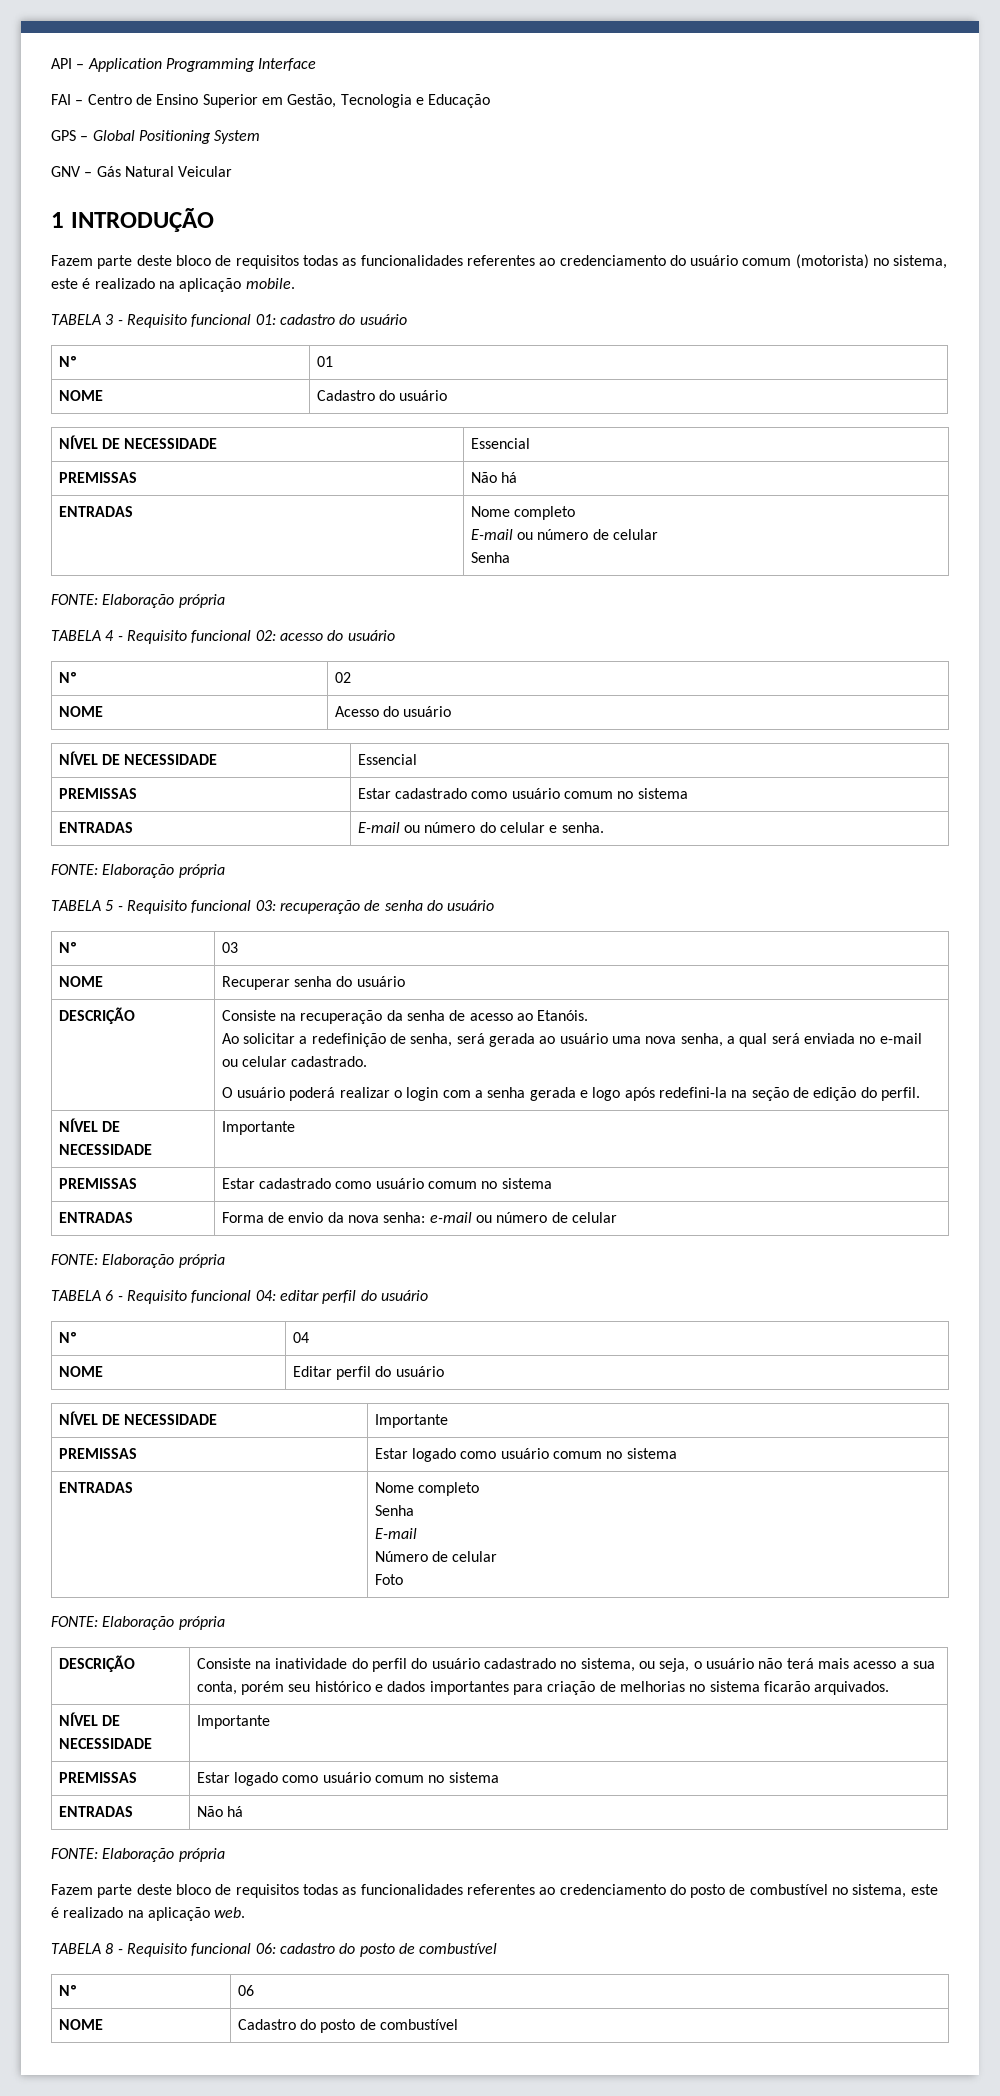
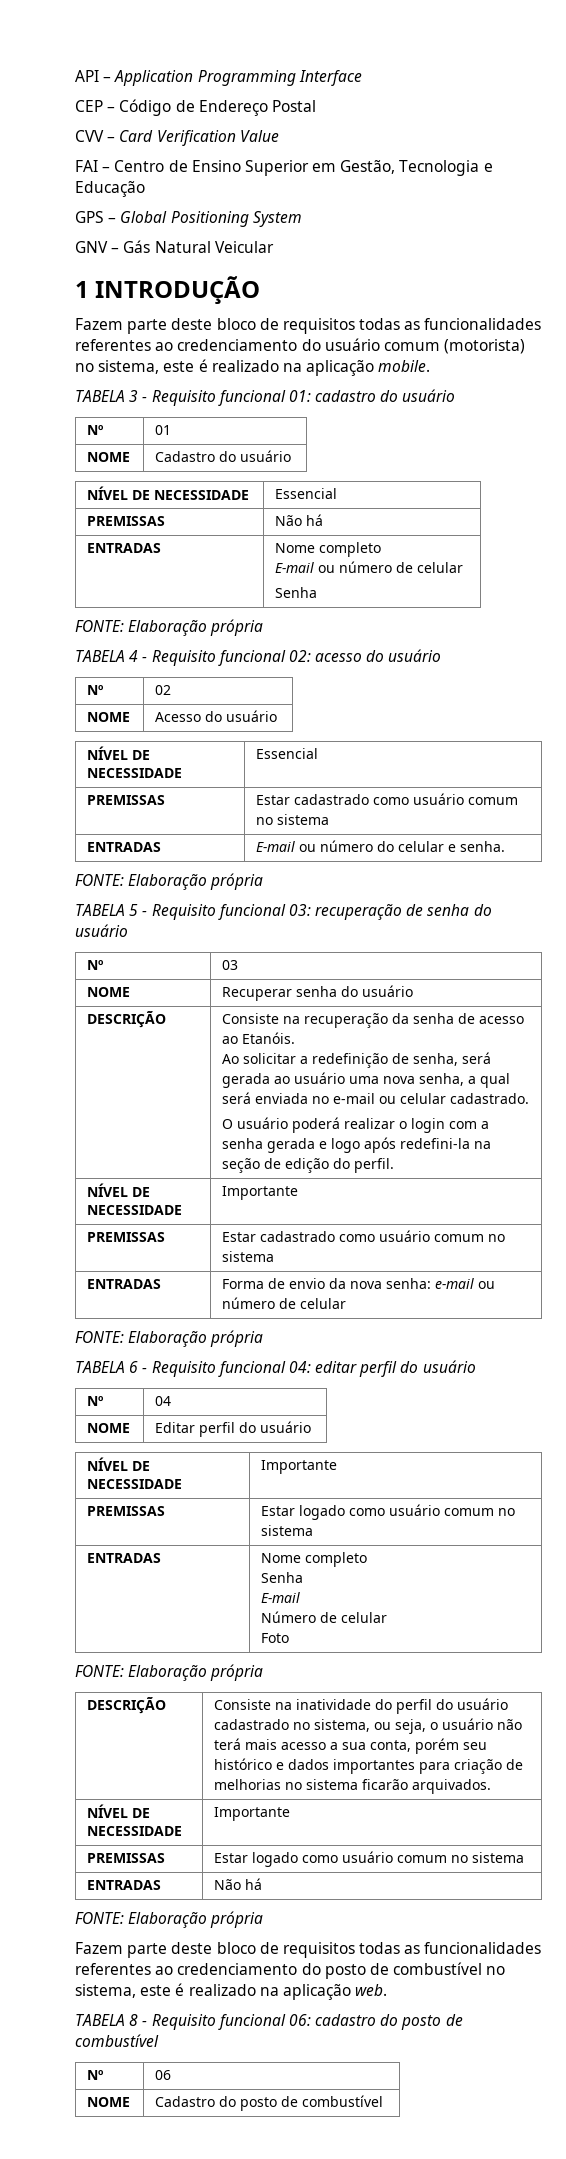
(317, 64) none -> [75,99,316,116] [75,130,279,146] // CEP – Código de Endereço Postal // CVV – Card Verification Value

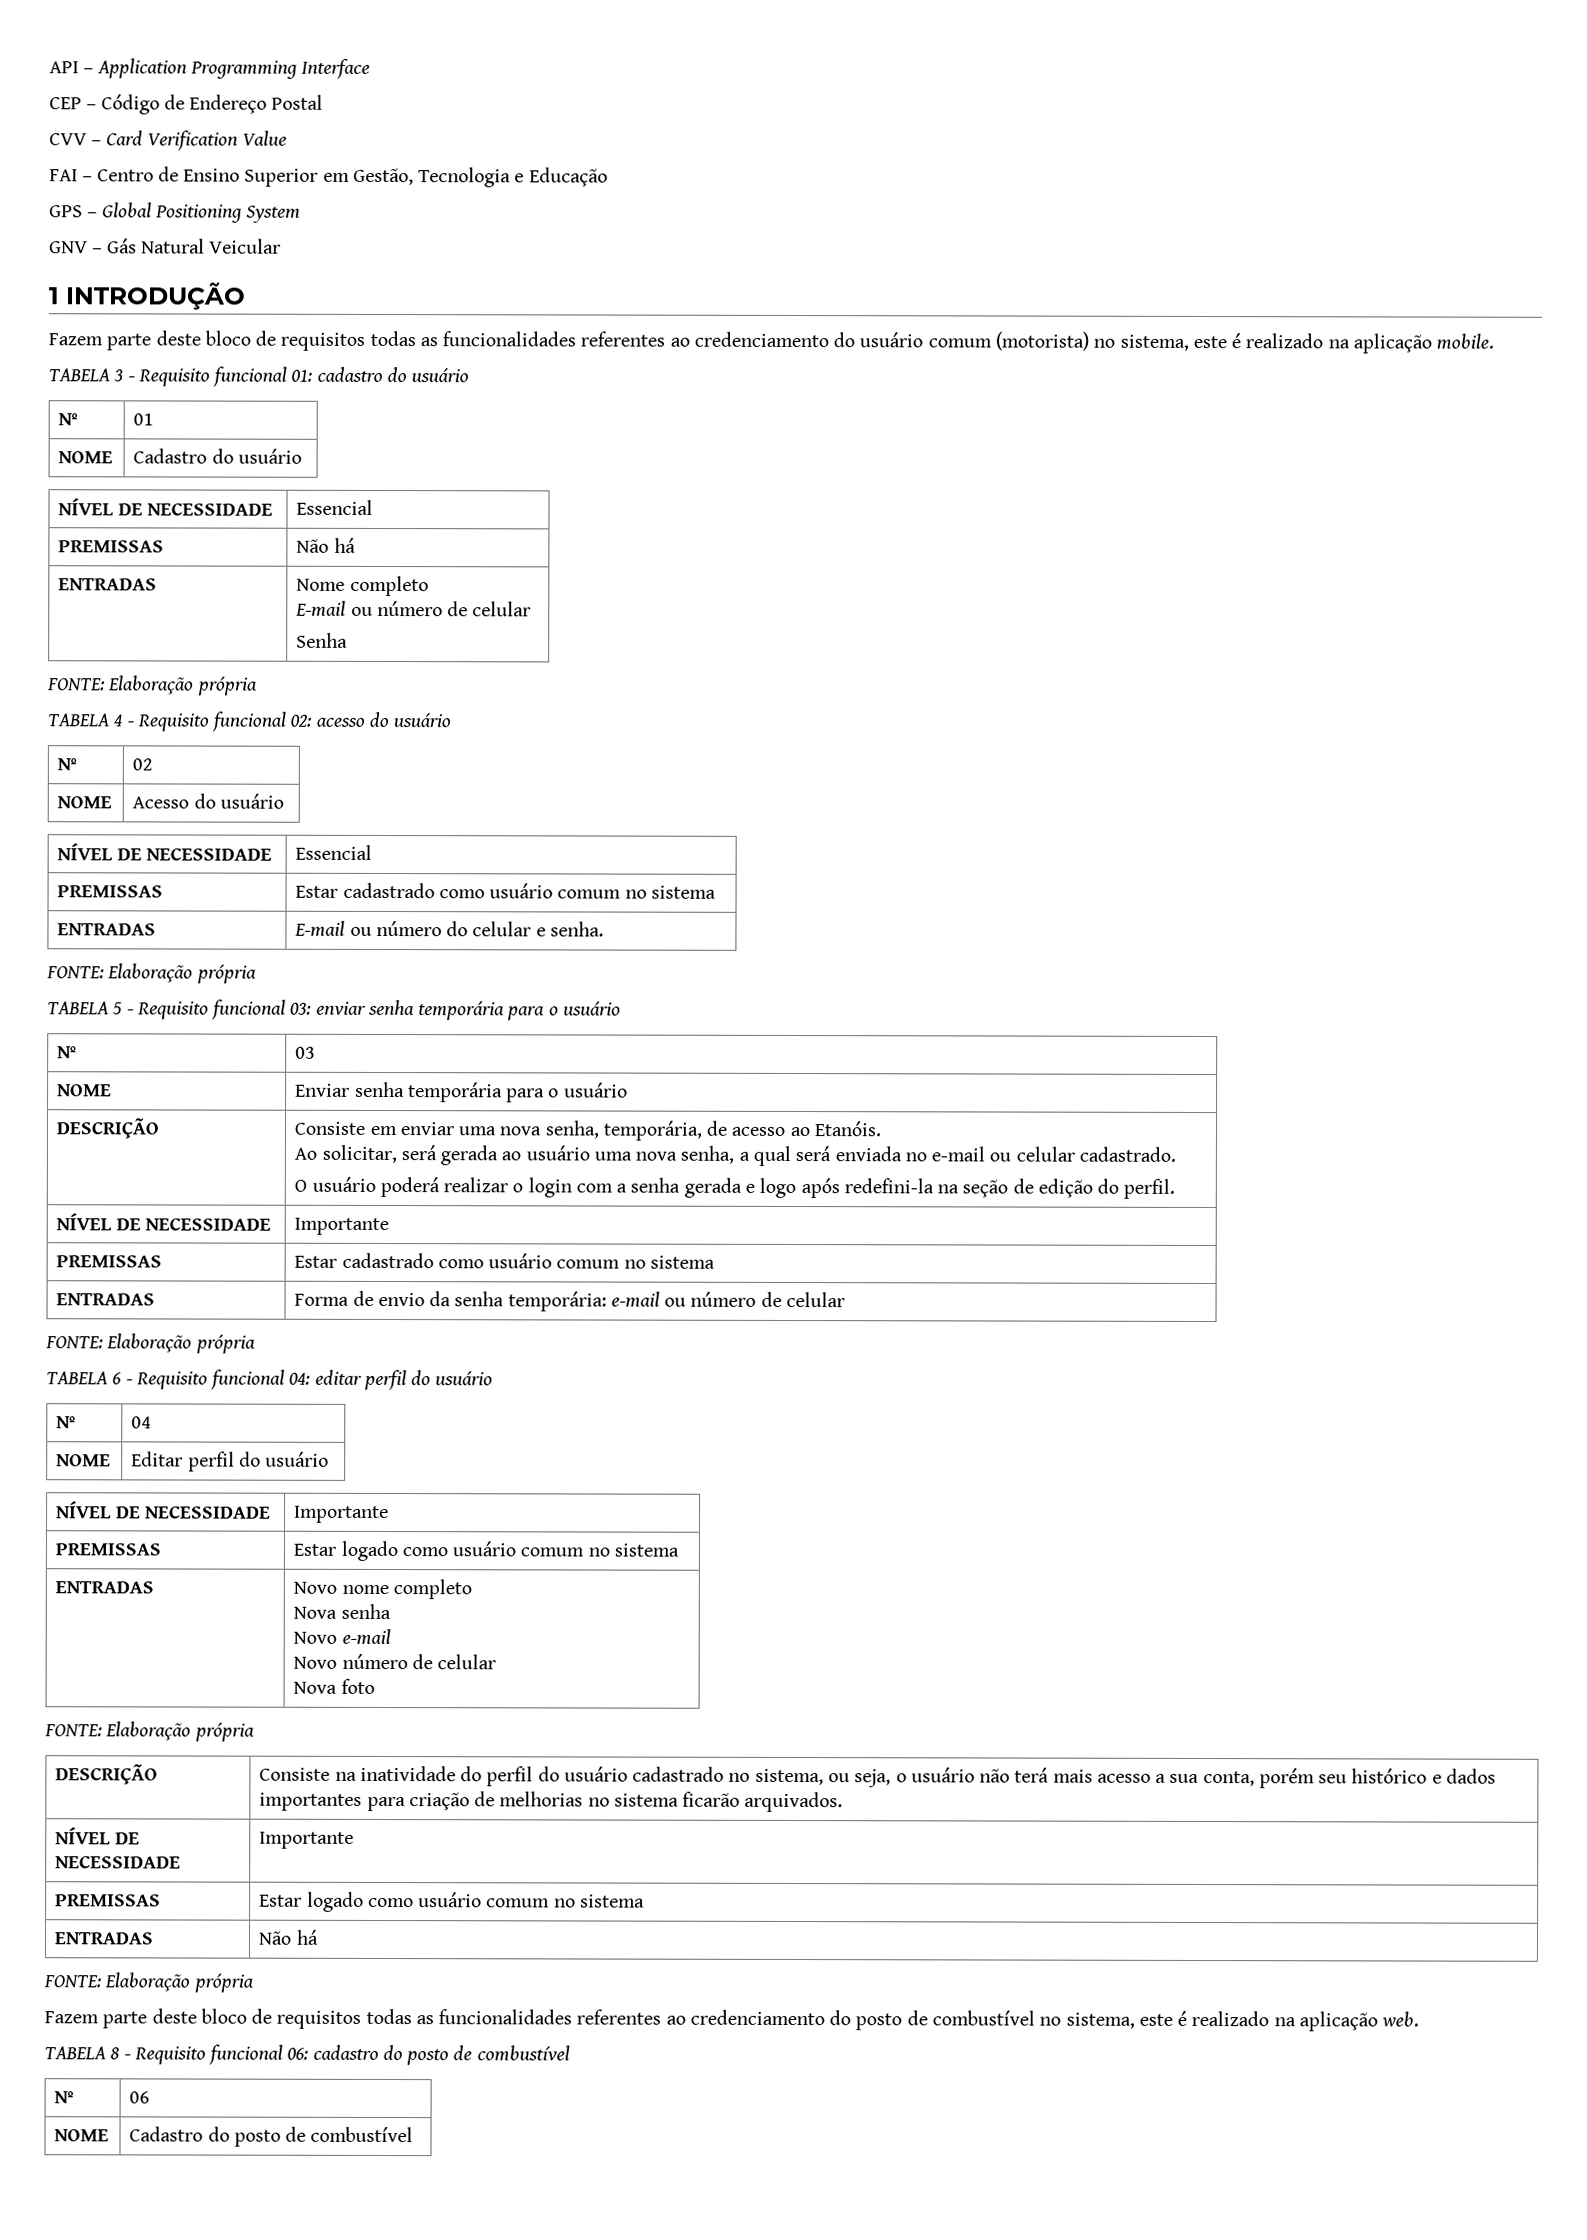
[315,904,492,920] recuperação de senha do -> [315,999,559,1021] enviar senha temporária para o
[222,985,414,1001] [87,1011,167,1028] [222,1013,455,1028] Recuperar senha do usuário // DESCRIÇÃO | Consiste na recuperação da senha -> [295,1081,628,1103] [56,1117,161,1139] [294,1120,702,1141] Enviar senha temporária para o usuário // DESCRIÇÃO | Consiste em enviar uma nova senha, temporária,
[243,1053,459,1068] solicitar a redefinição de senha, -> [321,1144,397,1164] solicitar,
[350,1278,432,1289] nova senha: -> [454,1291,607,1312] senha temporária:
[261,1552,368,1567] [261,1572,304,1583] [261,1592,301,1603] [261,1611,388,1623] [261,1633,290,1643] Nome completo // Senha // E-mail // Número de celular // Foto -> [293,1579,472,1600] [293,1603,391,1620] [293,1628,391,1646] [293,1653,497,1670] [293,1678,375,1694] Novo nome completo // Nova senha // Novo e-mail // Novo número de celular // Nova foto

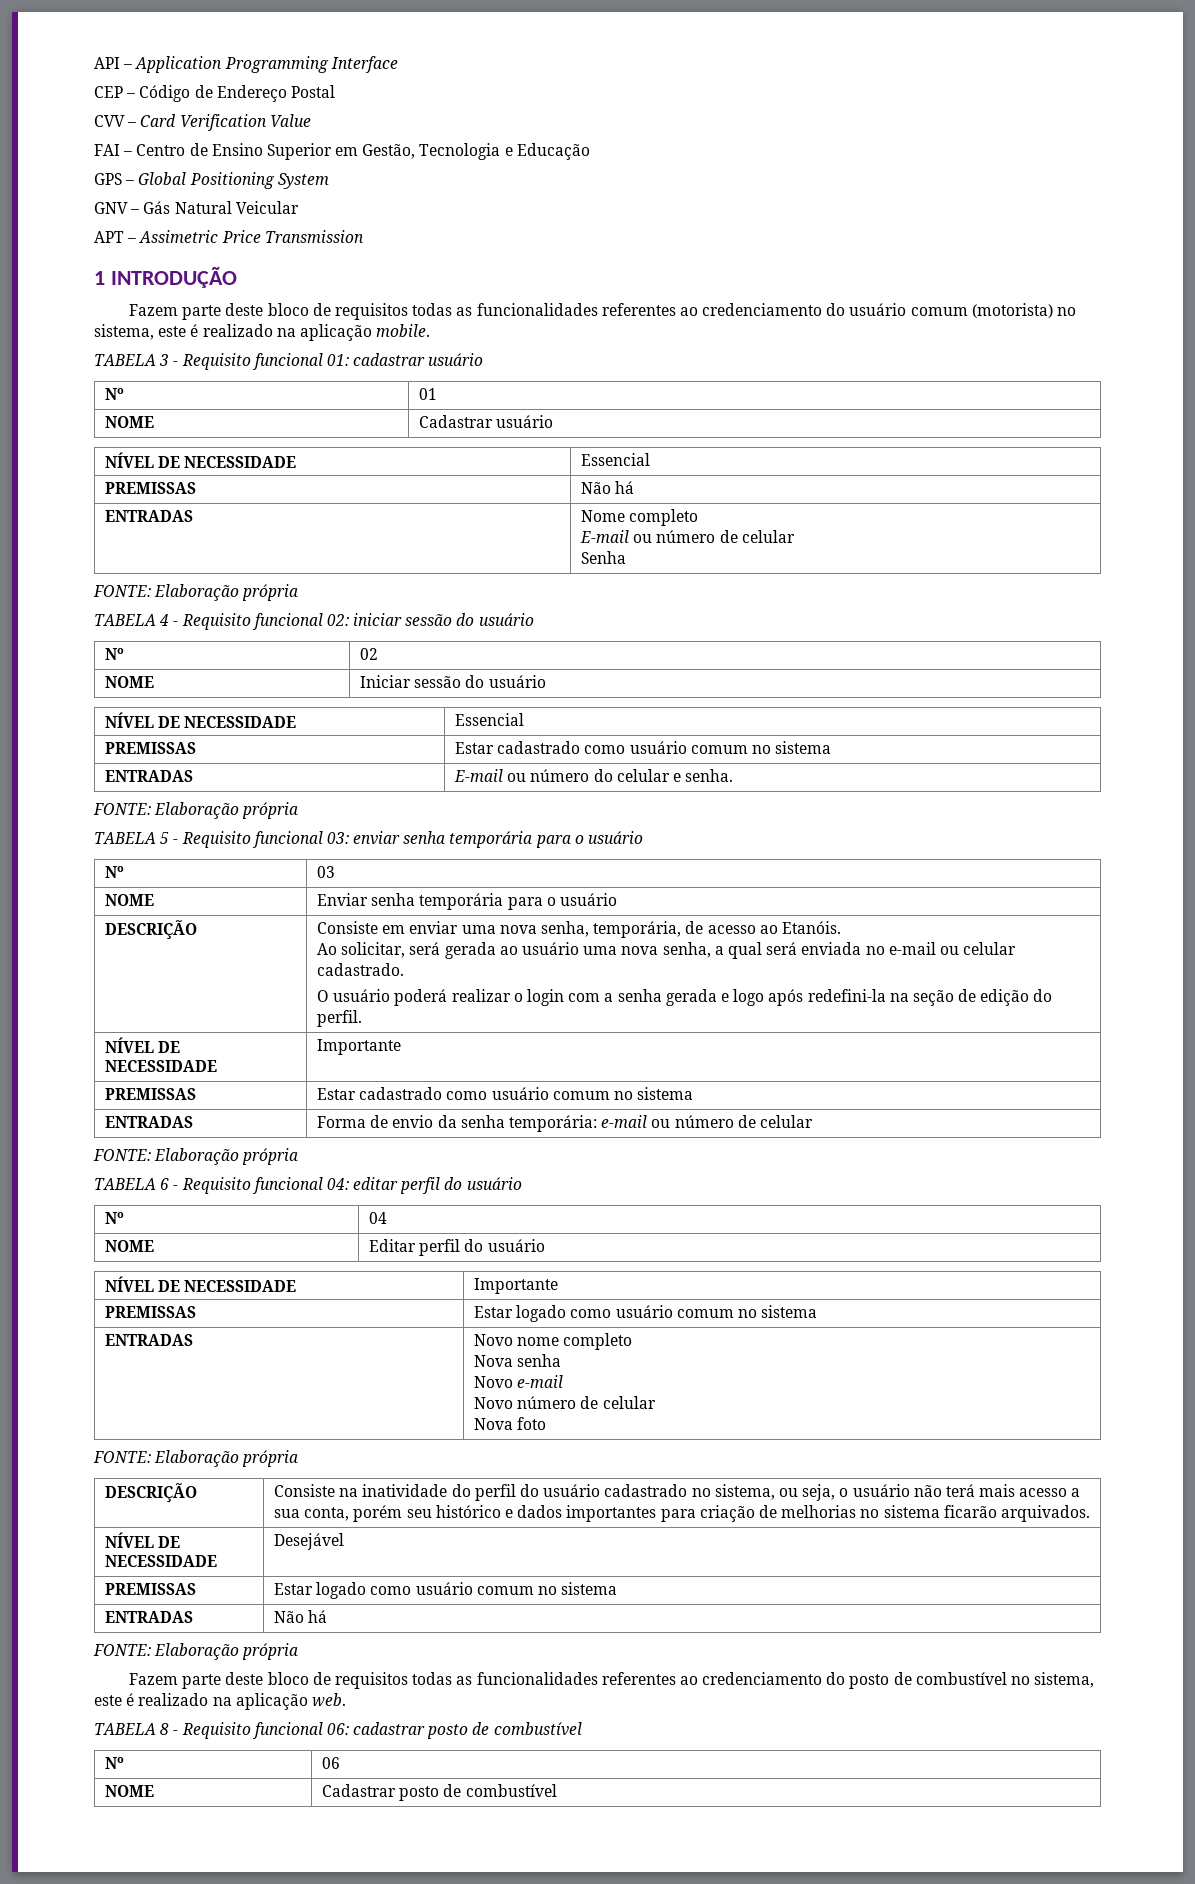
(282, 246) none -> [94,230,364,243] // APT – Assimetric Price Transmission
[316,366,407,383] cadastro do -> [353,353,426,366] cadastrar
[133,448,234,464] Cadastro do -> [419,415,494,428] Cadastrar
[315,717,365,727] acesso -> [353,613,453,626] iniciar sessão
[132,796,190,809] Acesso -> [360,675,462,688] Iniciar sessão
[259,1831,355,1849] Importante -> [274,1533,345,1550] Desejável
[312,2044,403,2061] cadastro do -> [353,1722,426,1735] cadastrar
[129,2126,230,2142] Cadastro do -> [322,1784,397,1797] Cadastrar

